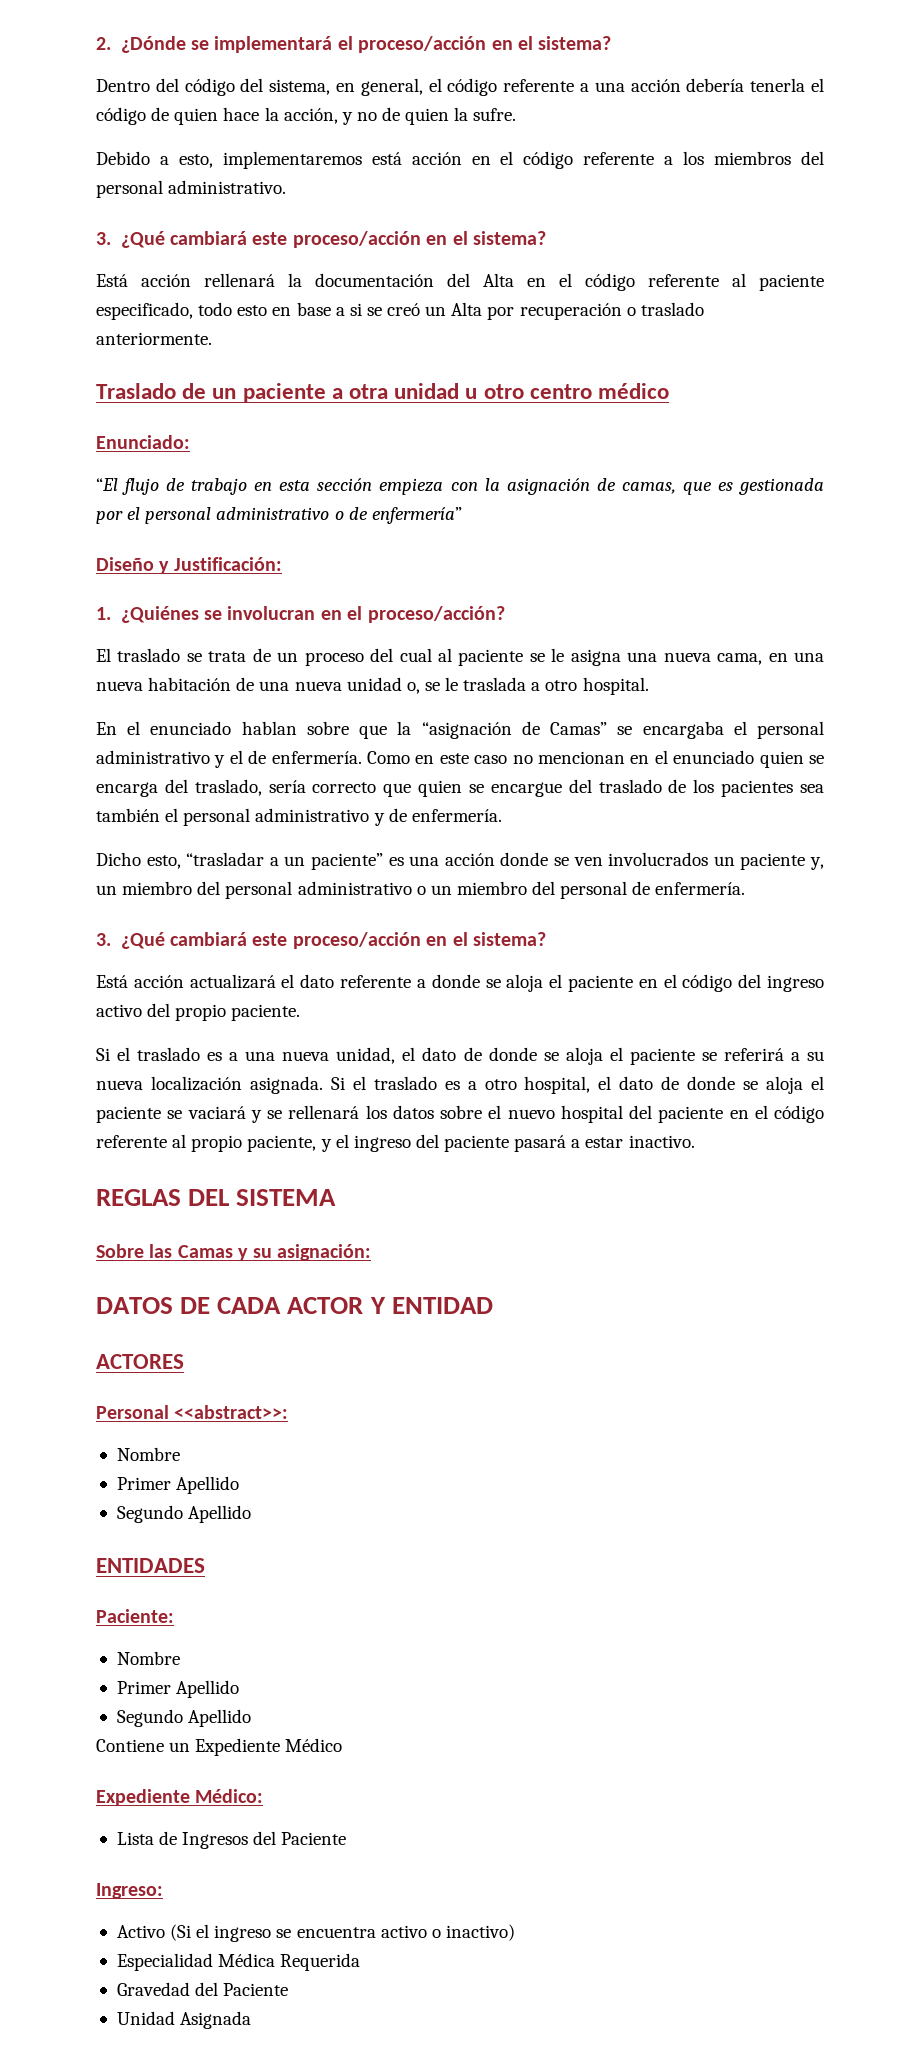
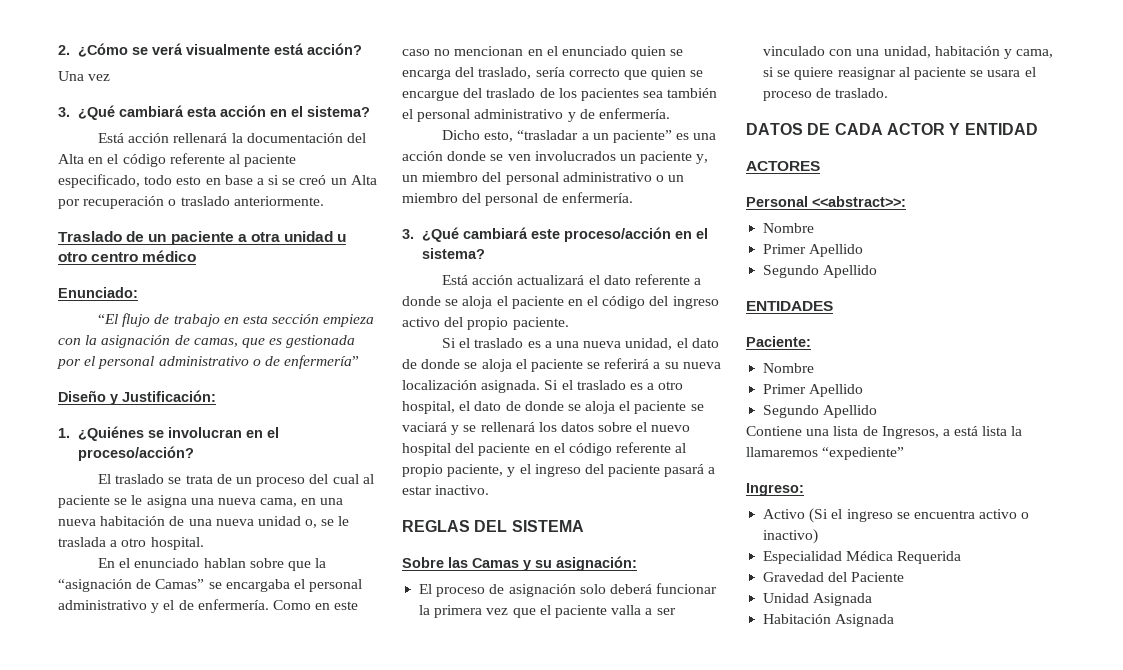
[120,36,612,53] [96,78,824,96] [96,107,517,125] [96,151,824,169] [96,180,287,198] [96,231,421,248] ¿Dónde se implementará el proceso/acción en el sistema? // Dentro del código del sistema, en general, el código referente a una acción debería tenerla el código de quien hace la acción, y no de quien la sufre. // Debido a esto, implementaremos está acción en el código referente a los miembros del personal administrativo. // 3. ¿Qué cambiará este proceso/acción -> [77,43,362,57] [58,71,111,81] [58,105,266,120] ¿Cómo se verá visualmente está acción? // Una vez // 3. ¿Qué cambiará esta acción
(371, 1252) none -> [419,583,718,597] [419,605,676,618] [763,46,1054,59] [763,67,1036,80] [763,88,889,101] // El proceso de asignación solo deberá funcionar la primera vez que el paciente valla a ser vinculado con una unidad, habitación y cama, si se quiere reasignar al paciente se usara el proceso de traslado.
[169,1738,343,1756] [96,1789,264,1806] [116,1831,347,1849] un Expediente Médico // Expediente Médico: // Lista de Ingresos del Paciente -> [806,426,1023,439] [746,447,905,460] una lista de Ingresos, a está lista la llamaremos “expediente”
(252, 2020) none -> [763,614,895,627] // Habitación Asignada

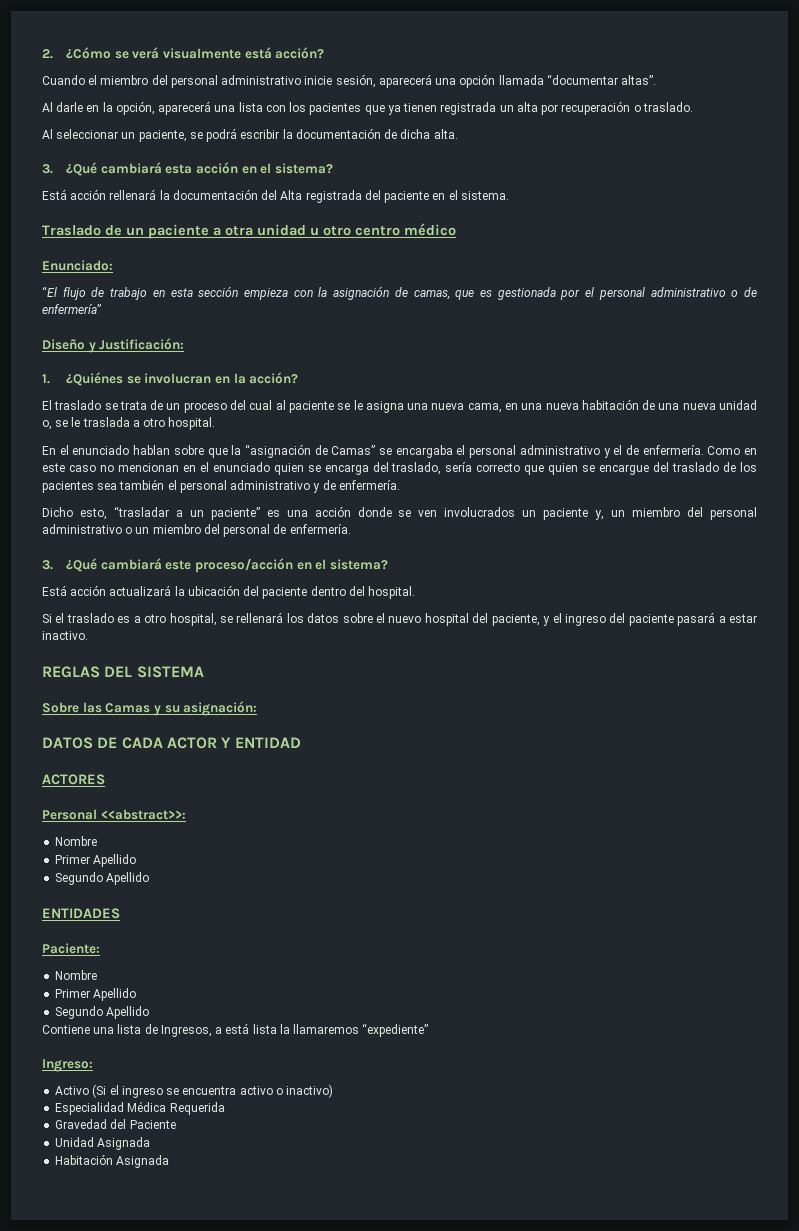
[58,71,111,81] Una vez -> [42,74,657,88] [42,101,693,115] [42,128,458,142] Cuando el miembro del personal administrativo inicie sesión, aparecerá una opción llamada “documentar altas”. // Al darle en la opción, aparecerá una lista con los pacientes que ya tienen registrada un alta por recuperación o traslado. // Al seleccionar un paciente, se podrá escribir la documentación de dicha alta.
[88,153,297,167] [58,174,377,188] [58,196,324,209] en el código referente al paciente especificado, todo esto en base a si se creó un Alta por recuperación o traslado anteriormente. -> [305,190,509,203] registrada del paciente en el sistema.
[266,427,279,438] [77,446,194,461] el proceso/acción? -> [233,372,299,384] la acción?
[588,274,702,285] [402,296,719,309] [402,317,569,330] [442,338,719,350] [402,358,721,372] [402,380,684,393] [402,401,704,414] [402,422,460,435] el dato referente a donde se aloja el paciente en el código del ingreso activo del propio paciente. // Si el traslado es a una nueva unidad, el dato de donde se aloja el paciente se referirá a su nueva localización asignada. Si el traslado es a otro hospital, el dato de donde se aloja el paciente se vaciará y -> [174,585,416,599] [42,613,217,626] la ubicación del paciente dentro del hospital. // Si el traslado es a otro hospital,
[478,442,687,456] [402,464,443,477] paciente en el código referente al propio -> (489, 618) none
[419,583,718,597] [419,605,676,618] [763,46,1054,59] [763,67,1036,80] [763,88,889,101] // El proceso de asignación solo deberá funcionar la primera vez que el paciente valla a ser vinculado con una unidad, habitación y cama, si se quiere reasignar al paciente se usara el proceso de traslado. -> (258, 708) none

